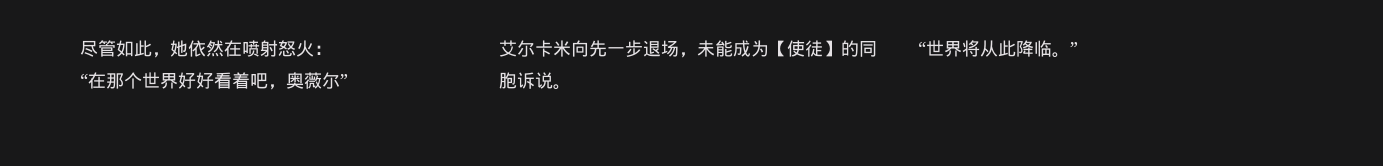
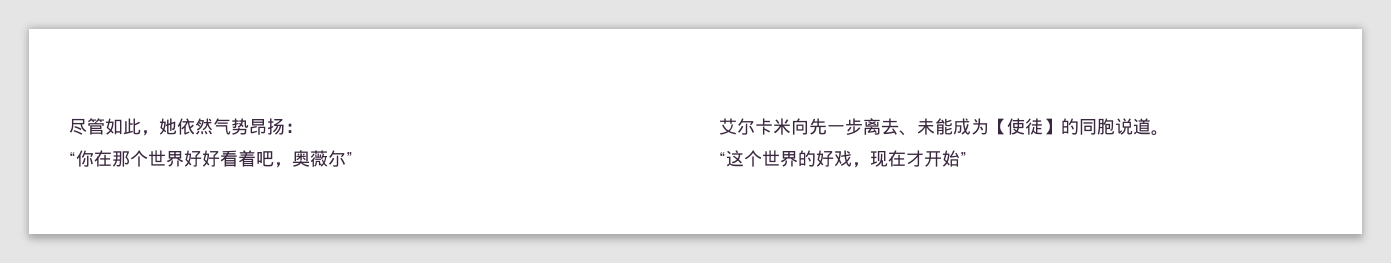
[224,40,314,57] 在喷射怒火 -> [213,118,285,135] 气势昂扬
(88, 80) none -> [76,150,94,167] 你
[643,40,697,58] 退场， -> [863,118,917,136] 离去、
[517,72,553,89] 诉说 -> [1115,118,1151,135] 说道
[926,40,1070,58] 世界将从此降临。 -> [726,150,960,168] 这个世界的好戏，现在才开始

